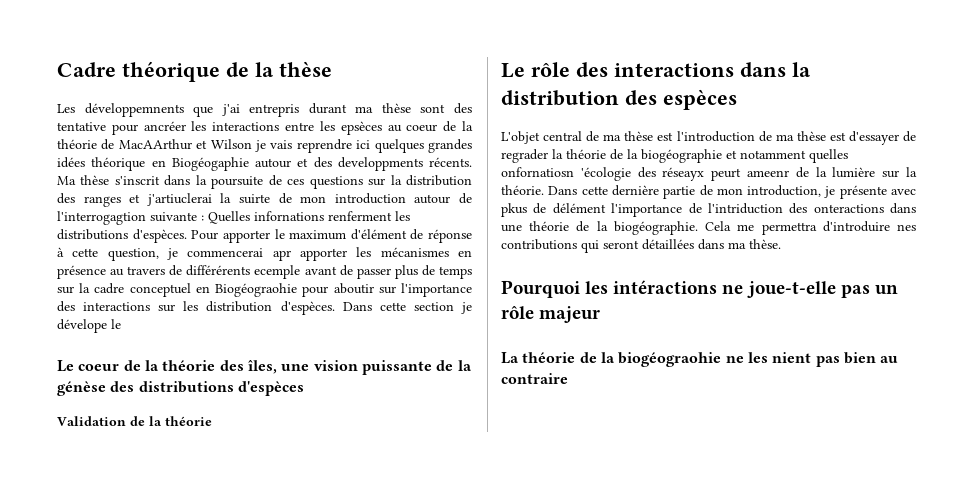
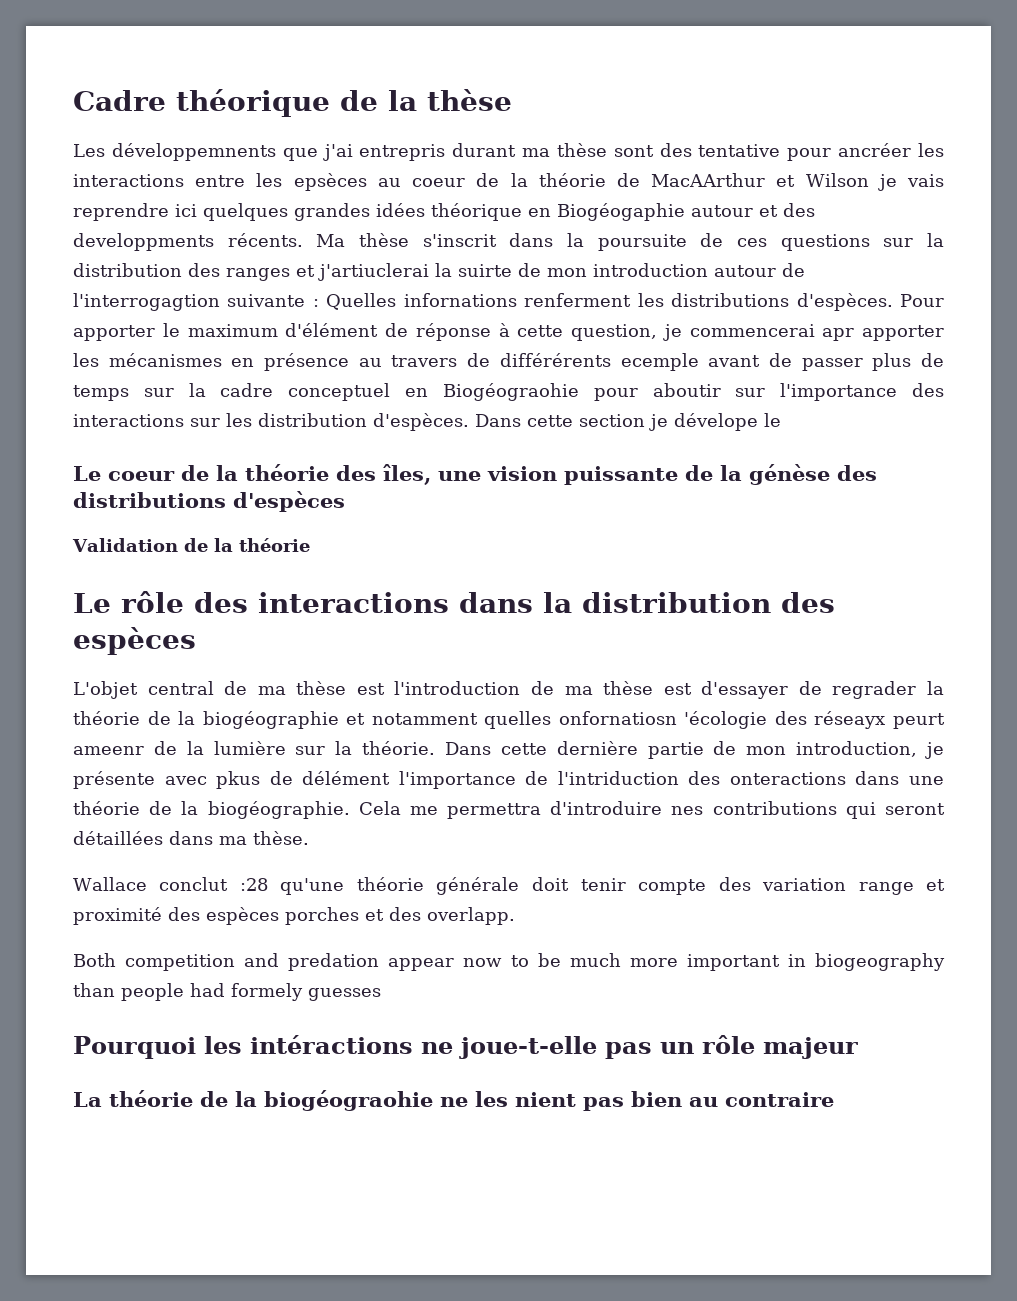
(781, 244) none -> [73,877,946,895] [73,907,515,925] [73,953,945,971] [73,983,381,1001] // Wallace conclut :28 qu'une théorie générale doit tenir compte des variation range et proximité des espèces porches et des overlapp. // Both competition and predation appear now to be much more important in biogeography than people had formely guesses

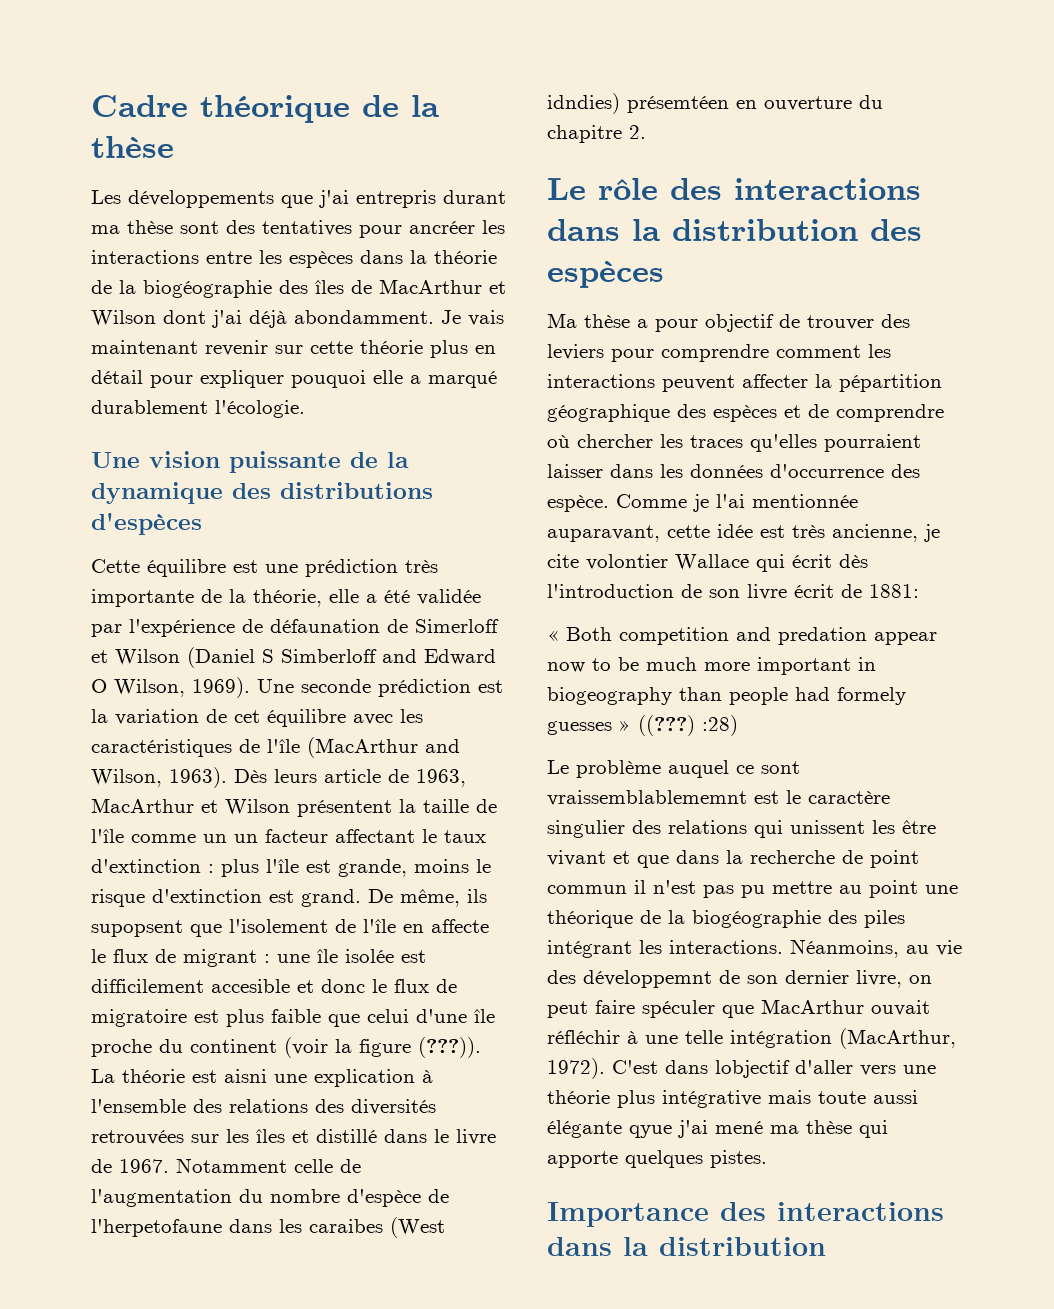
[111,143,276,161] développemnents -> [128,190,274,208] développements
[698,144,781,157] tentative -> [262,220,352,236] tentatives
[293,173,944,191] [73,203,815,221] [73,233,944,251] [73,263,805,281] [73,293,945,311] [73,323,944,341] [73,353,945,371] [73,383,945,401] [73,413,781,431] [73,464,481,485] epsèces au coeur de la théorie de MacAArthur et Wilson je vais reprendre ici quelques grandes idées théorique en Biogéogaphie autour et des developpments récents. Ma thèse s'inscrit dans la poursuite de ces questions sur la distribution des ranges et j'artiuclerai la suirte de mon introduction autour de l'interrogagtion suivante : Quelles infornations renferment les distributions d'espèces. Pour apporter le maximum d'élément de réponse à cette question, je commencerai apr apporter les mécanismes en présence au travers de différérents ecemple avant de passer plus de temps sur la cadre conceptuel en Biogéograohie pour aboutir sur l'importance des interactions sur les distribution d'espèces. Dans cette section je dévelope le // Le coeur de la théorie des îles, une -> [289,250,497,268] [91,279,506,298] [91,310,504,328] [91,340,496,358] [91,370,497,388] [91,400,305,418] [91,452,140,468] espèces dans la théorie de la biogéographie des îles de MacArthur et Wilson dont j'ai déjà abondamment. Je vais maintenant revenir sur cette théorie plus en détail pour expliquer pouquoi elle a marqué durablement l'écologie. // Une
[749,464,830,485] génèse -> [91,482,223,504] dynamique
[72,538,310,552] Validation de la théorie -> [91,559,438,577] [91,589,481,607] [91,619,499,637] [91,647,496,668] [91,677,503,698] [91,709,423,727] [91,737,460,758] [91,767,466,788] [91,798,497,817] [91,829,486,843] [91,859,491,877] [91,889,487,907] [91,919,489,937] [91,949,426,967] [91,979,457,993] [91,1009,495,1027] [91,1037,481,1058] [91,1069,433,1087] [91,1099,436,1115] [91,1129,496,1145] [91,1158,361,1173] [91,1189,449,1207] [91,1217,445,1238] [547,93,883,114] [547,125,646,143] Cette équilibre est une prédiction très importante de la théorie, elle a été validée par l'expérience de défaunation de Simerloff et Wilson (Daniel S Simberloff and Edward O Wilson, 1969). Une seconde prédiction est la variation de cet équilibre avec les caractéristiques de l'île (MacArthur and Wilson, 1963). Dès leurs article de 1963, MacArthur et Wilson présentent la taille de l'île comme un un facteur affectant le taux d'extinction : plus l'île est grande, moins le risque d'extinction est grand. De même, ils supopsent que l'isolement de l'île en affecte le flux de migrant : une île isolée est difficilement accesible et donc le flux de migratoire est plus faible que celui d'une île proche du continent (voir la figure (???)). La théorie est aisni une explication à l'ensemble des relations des diversités retrouvées sur les îles et distillé dans le livre de 1967. Notamment celle de l'augmentation du nombre d'espèce de l'herpetofaune dans les caraibes (West idndies) présemtéen en ouverture du chapitre 2.
[73,681,944,699] [73,711,945,729] [73,741,944,759] [73,771,944,789] [73,801,945,819] [73,831,309,845] [73,877,946,895] [73,907,515,925] L'objet central de ma thèse est l'introduction de ma thèse est d'essayer de regrader la théorie de la biogéographie et notamment quelles onfornatiosn 'écologie des réseayx peurt ameenr de la lumière sur la théorie. Dans cette dernière partie de mon introduction, je présente avec pkus de délément l'importance de l'intriduction des onteractions dans une théorie de la biogéographie. Cela me permettra d'introduire nes contributions qui seront détaillées dans ma thèse. // Wallace conclut :28 qu'une théorie générale doit tenir compte des variation range et proximité des espèces porches et des overlapp. // -> [547,313,910,332] [547,344,891,362] [547,374,942,392] [547,404,944,422] [547,434,921,452] [547,464,920,478] [547,494,858,512] [547,524,940,542] [547,554,868,572] [547,584,919,600] [547,630,559,641] Ma thèse a pour objectif de trouver des leviers pour comprendre comment les interactions peuvent affecter la pépartition géographique des espèces et de comprendre où chercher les traces qu'elles pourraient laisser dans les données d'occurrence des espèce. Comme je l'ai mentionnée auparavant, cette idée est très ancienne, je cite volontier Wallace qui écrit dès l'introduction de son livre écrit de 1881: // «
[73,1035,858,1059] [73,1090,834,1111] // Pourquoi les intéractions ne joue-t-elle pas un rôle majeur // La théorie de la biogéograohie ne les nient pas bien au contraire -> [619,715,738,736] [547,760,800,778] [547,790,890,806] [547,820,936,838] [547,850,919,868] [547,880,958,898] [547,910,905,928] [547,939,962,958] [547,970,932,988] [547,999,930,1018] [547,1028,956,1049] [547,1058,936,1079] [547,1090,918,1108] [547,1120,888,1138] [547,1150,767,1168] [547,1202,944,1227] [547,1237,826,1256] » ((???) :28) // Le problème auquel ce sont vraissemblablememnt est le caractère singulier des relations qui unissent les être vivant et que dans la recherche de point commun il n'est pas pu mettre au point une théorique de la biogéographie des piles intégrant les interactions. Néanmoins, au vie des développemnt de son dernier livre, on peut faire spéculer que MacArthur ouvait réfléchir à une telle intégration (MacArthur, 1972). C'est dans lobjectif d'aller vers une théorie plus intégrative mais toute aussi élégante qyue j'ai mené ma thèse qui apporte quelques pistes. // Importance des interactions dans la distribution

